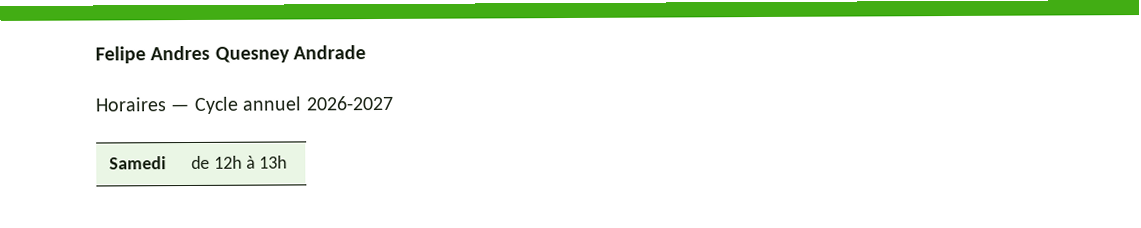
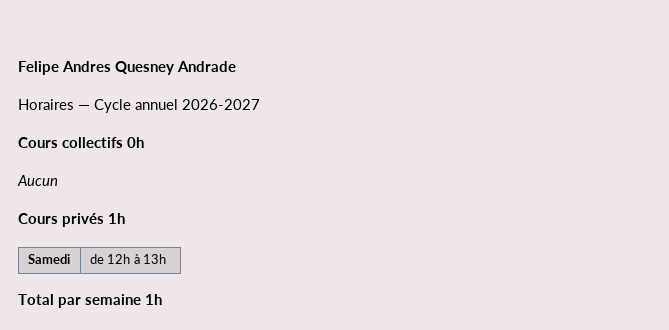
(393, 103) none -> [18,137,144,148] [17,175,58,186] [18,213,125,227] // Cours collectifs 0h // Aucun // Cours privés 1h
(288, 162) none -> [18,294,162,308] // Total par semaine 1h

